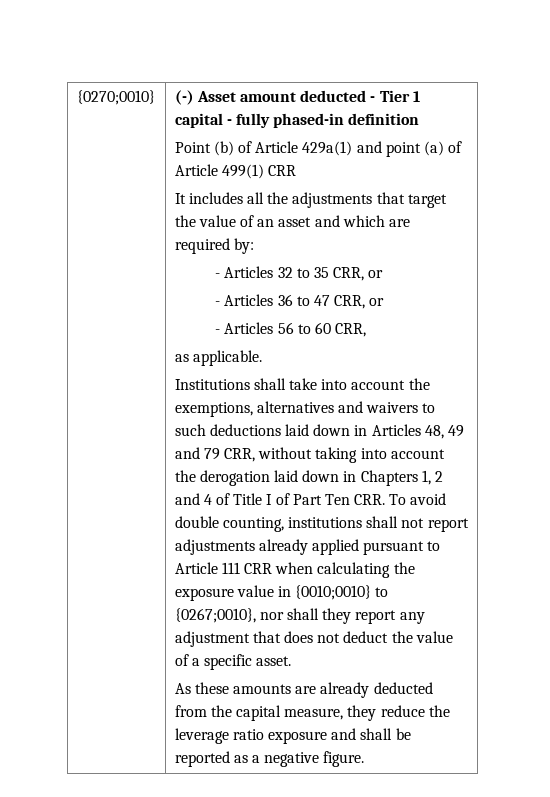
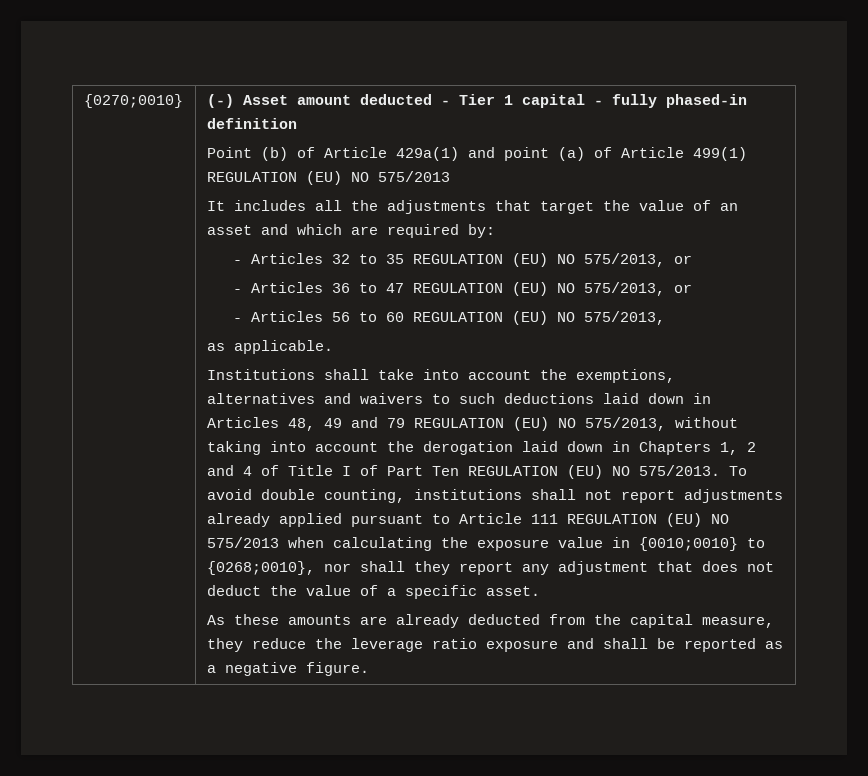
[267,165,296,176] CRR -> [206,171,450,185] REGULATION (EU) NO 575/2013
[333,267,365,281] CRR, -> [412,253,665,267] REGULATION (EU) NO 575/2013,
[334,295,366,309] CRR, -> [412,282,665,296] REGULATION (EU) NO 575/2013,
[335,323,367,337] CRR, -> [412,311,665,325] REGULATION (EU) NO 575/2013,
[223,448,255,462] CRR, -> [413,417,666,431] REGULATION (EU) NO 575/2013,
[354,494,386,505] CRR. -> [467,465,720,479] REGULATION (EU) NO 575/2013.
[243,563,272,574] CRR -> [566,513,729,527] [206,537,279,548] REGULATION (EU) NO 575/2013
[174,608,256,623] {0267;0010}, -> [206,561,315,575] {0268;0010},

